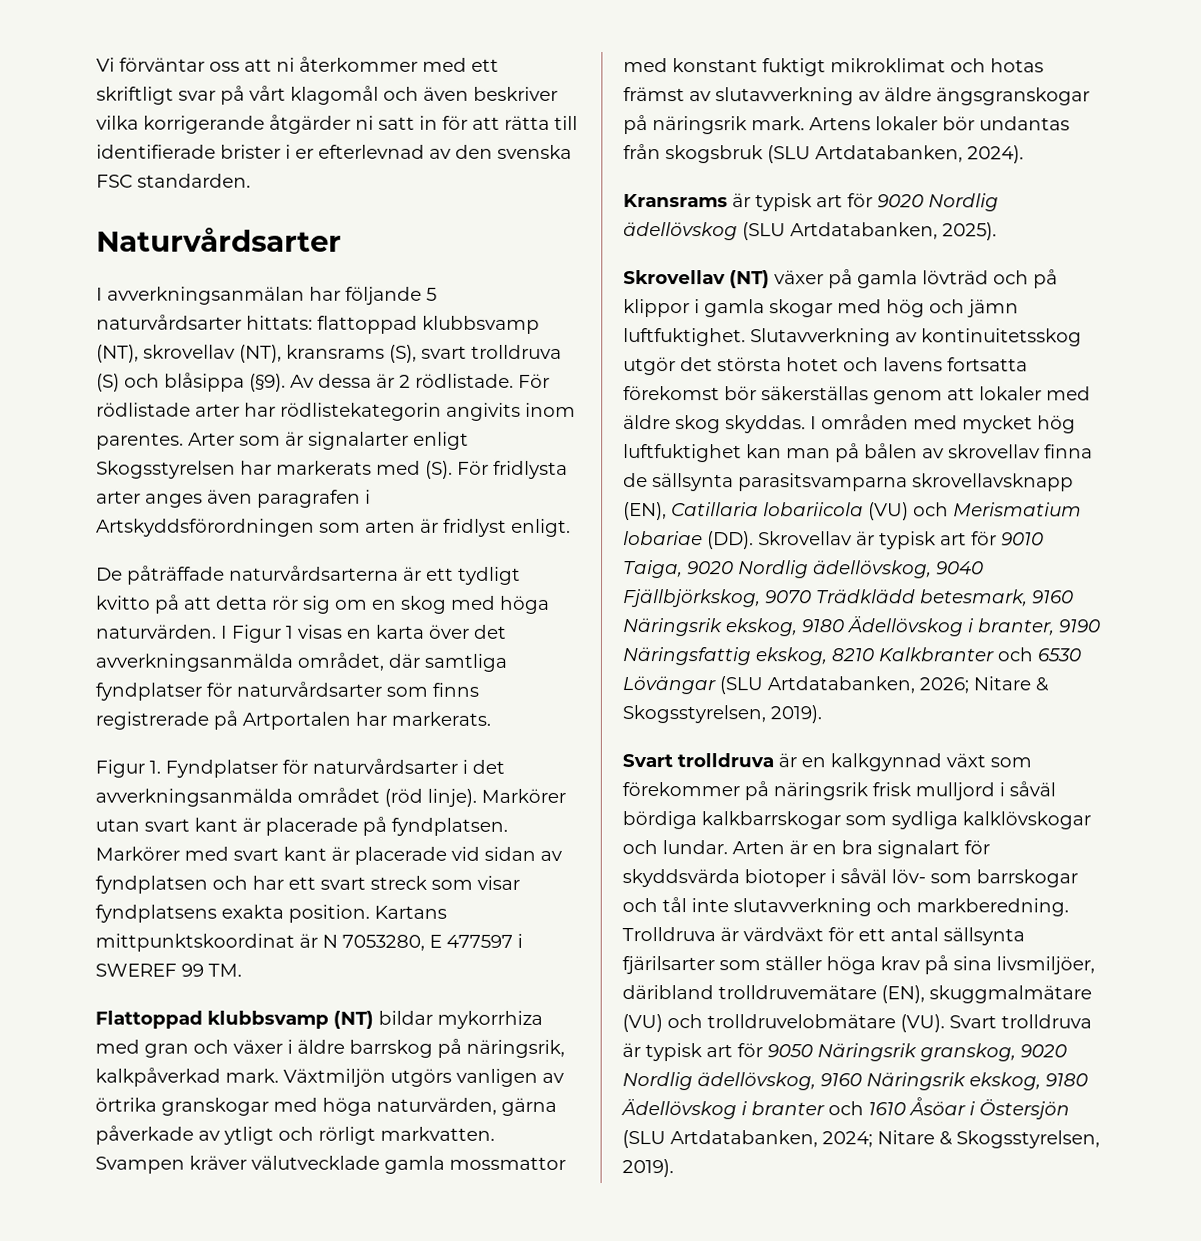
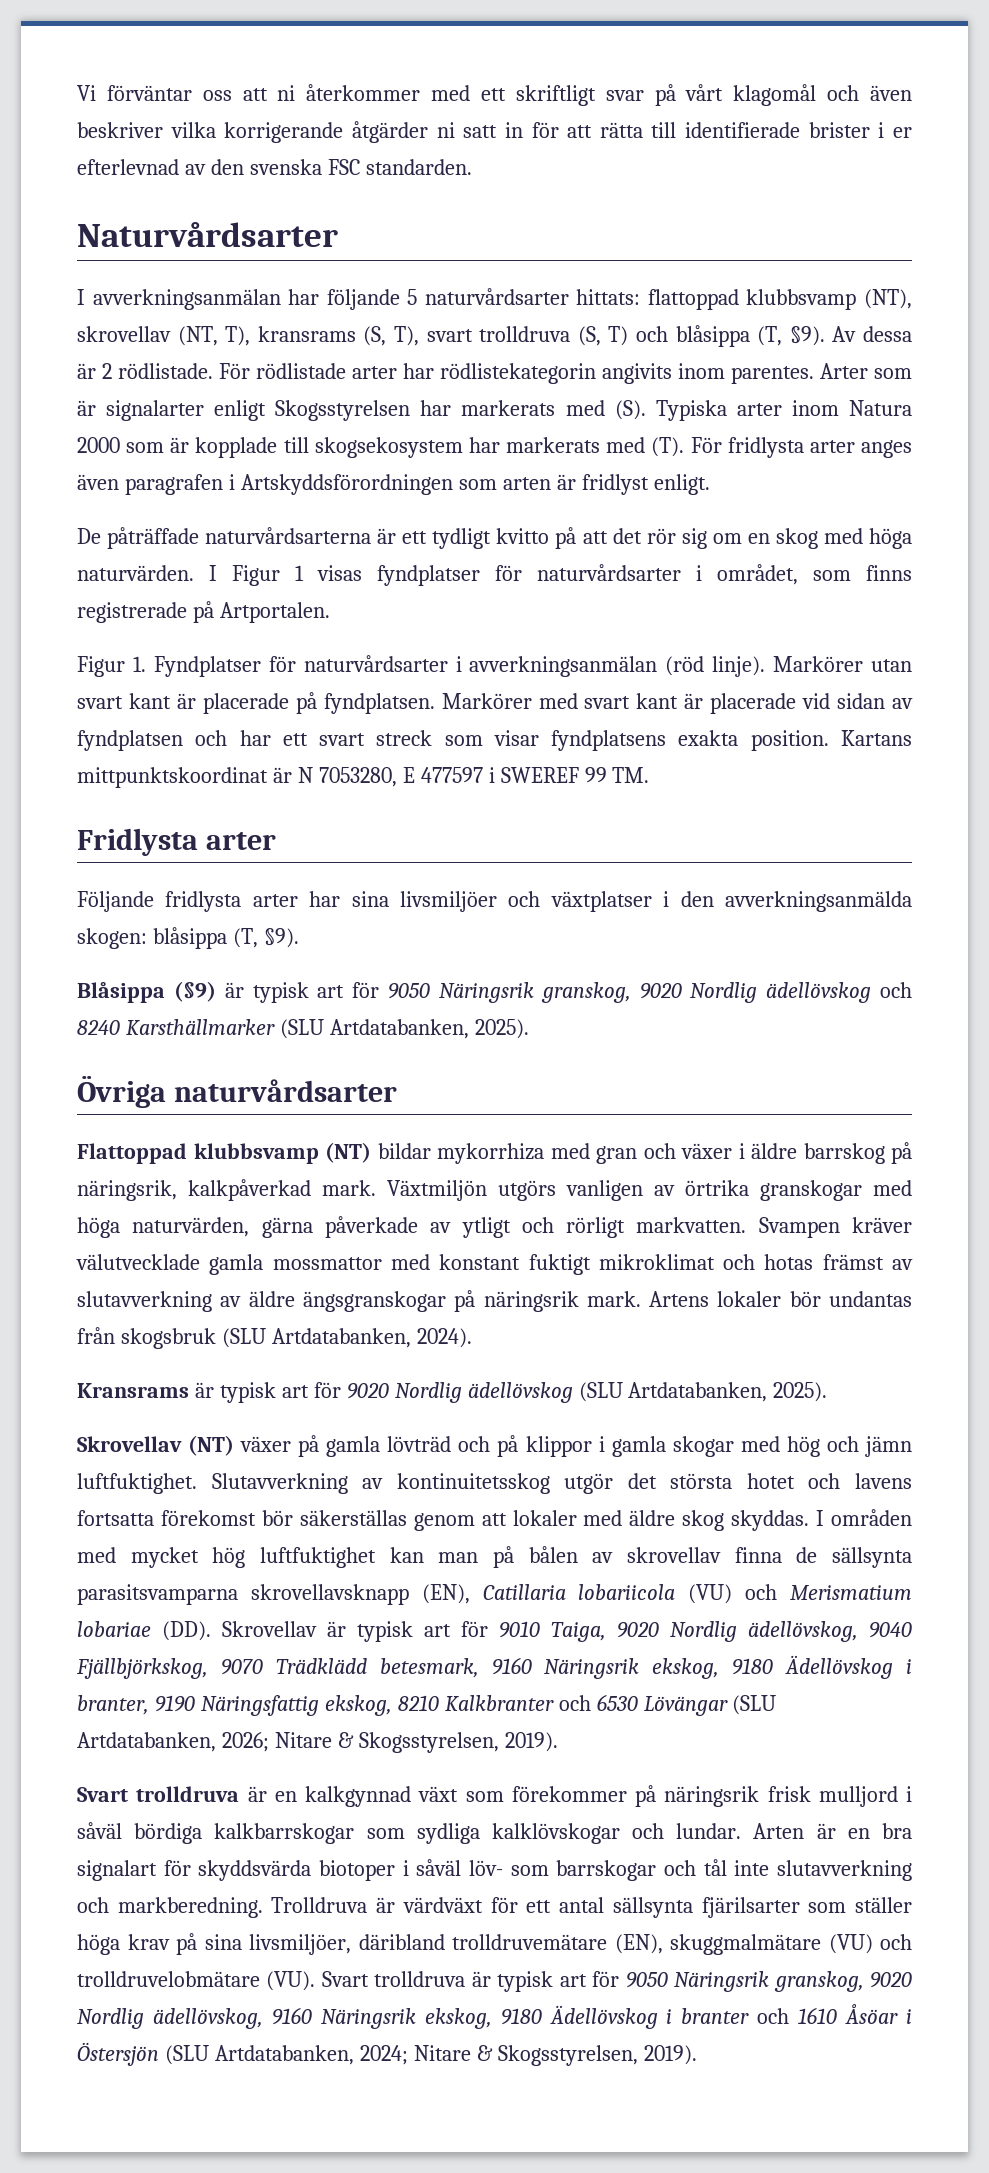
[239,344,562,363] [96,372,286,392] (NT), kransrams (S), svart trolldruva (S) och blåsippa (§9). -> [177,325,825,347] (NT, T), kransrams (S, T), svart trolldruva (S, T) och blåsippa (T, §9).
(453, 469) none -> [655,400,913,421] [77,437,685,458] Typiska arter inom Natura 2000 som är kopplade till skogsekosystem har markerats med (T).
[216,595,268,610] detta -> [612,528,642,544] det
[346,624,506,639] [95,652,507,672] en karta över det avverkningsanmälda området, där samtliga -> (362, 573) none
(382, 689) none -> [696,564,798,585] i området,
[242,711,491,730] Artportalen har markerats. -> [219,602,330,623] Artportalen.
[472,759,505,774] [95,787,380,807] det avverkningsanmälda området -> [469,656,658,677] avverkningsanmälan
(242, 970) none -> [77,828,276,856] [77,891,912,912] [77,927,299,949] [77,981,913,1003] [77,1019,529,1039] [77,1076,397,1108] // Fridlysta arter // Följande fridlysta arter har sina livsmiljöer och växtplatser i den avverkningsanmälda skogen: blåsippa (T, §9). // Blåsippa (§9) är typisk art för 9050 Näringsrik granskog, 9020 Nordlig ädellövskog och 8240 Karsthällmarker (SLU Artdatabanken, 2025). // Övriga naturvårdsarter

